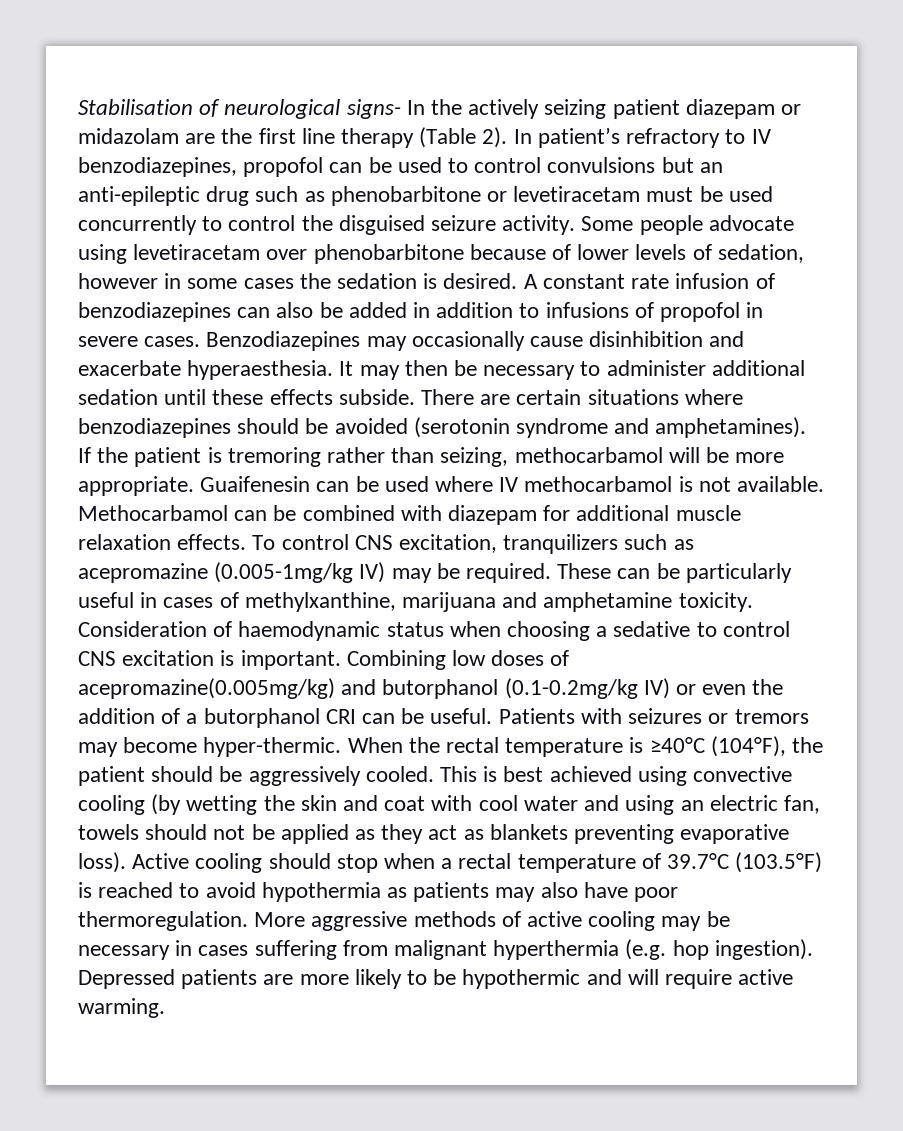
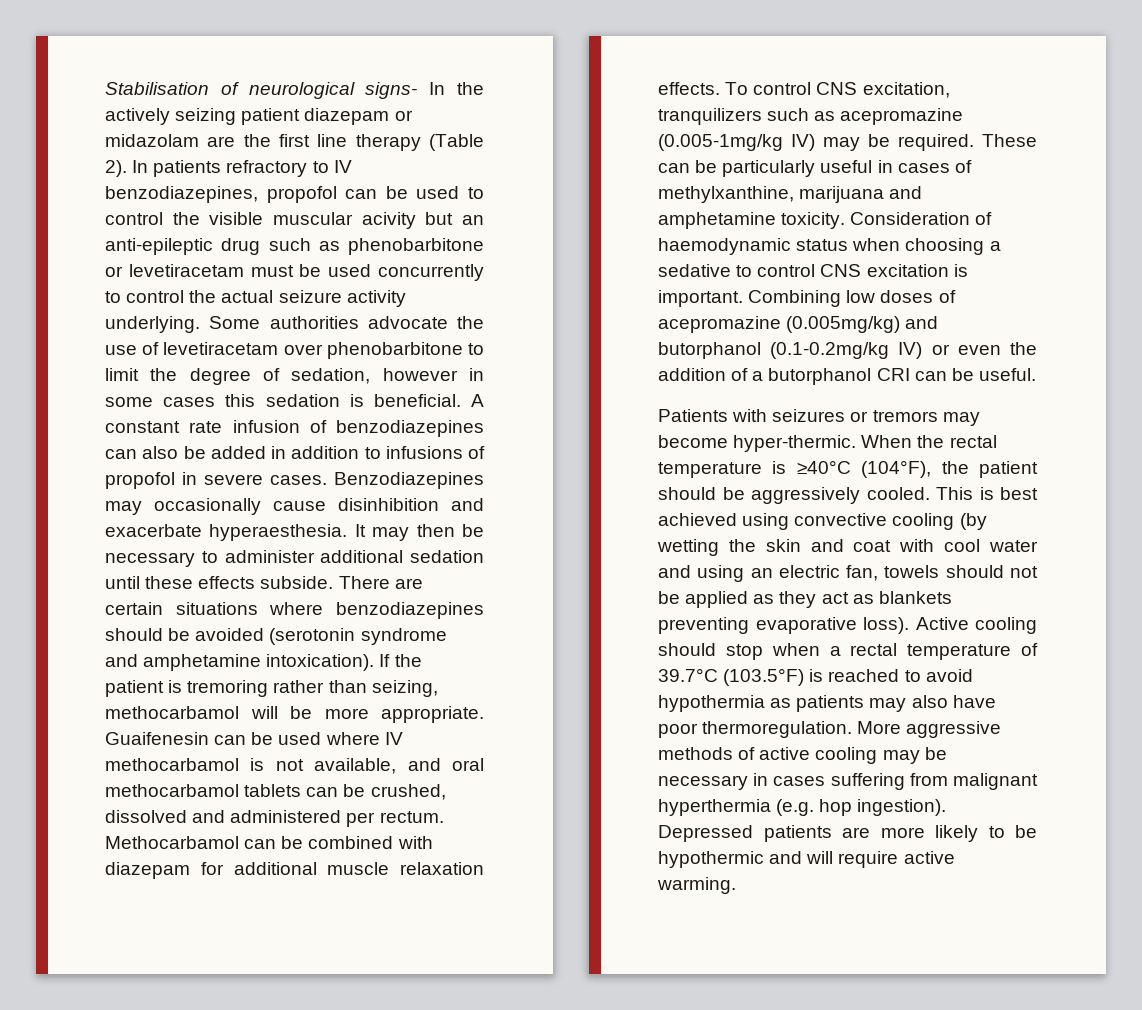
[537,127,620,148] patient’s -> [153,160,222,177] patients
[547,157,656,173] convulsions -> [172,212,416,229] the visible muscular acivity
[338,215,794,235] [78,244,687,264] disguised seizure activity. Some people advocate using levetiracetam over phenobarbitone because of lower levels -> [221,290,406,307] [105,316,484,333] [105,342,485,359] [105,368,251,385] actual seizure activity underlying. Some authorities advocate the use of levetiracetam over phenobarbitone to limit the degree
[299,273,331,289] the -> [225,394,256,407] this
[443,273,518,289] desired. -> [373,394,461,407] beneficial.
[655,417,807,438] amphetamines). -> [143,654,375,671] amphetamine intoxication).
[737,476,825,492] available. -> [314,758,484,774] [105,784,446,800] [105,810,444,827] available, and oral methocarbamol tablets can be crushed, dissolved and administered per rectum.
[78,678,335,699] acepromazine(0.005mg/kg) -> [658,316,901,333] acepromazine (0.005mg/kg)
(493, 716) none -> (1036, 374) //

